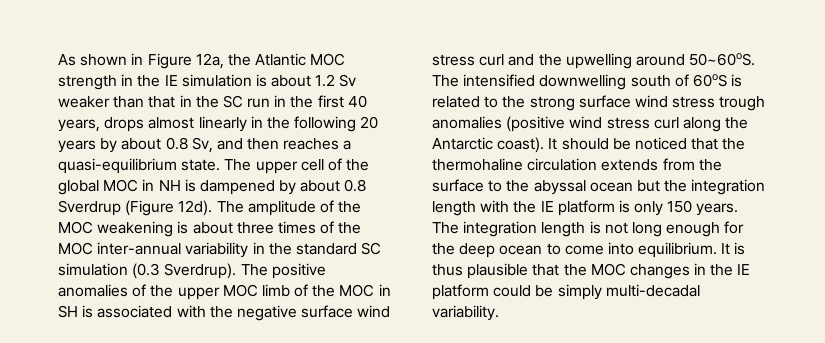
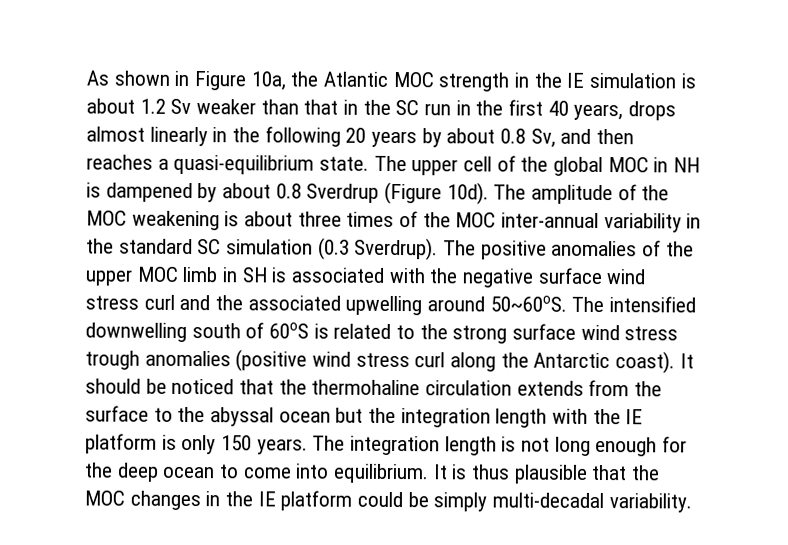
[195,53,224,69] 12a, -> [250,71,286,91] 10a,
[178,200,213,216] 12d). -> [446,182,489,205] 10d).
[294,284,375,297] of the MOC -> (219, 274) none
(562, 60) none -> [247,295,341,311] associated

